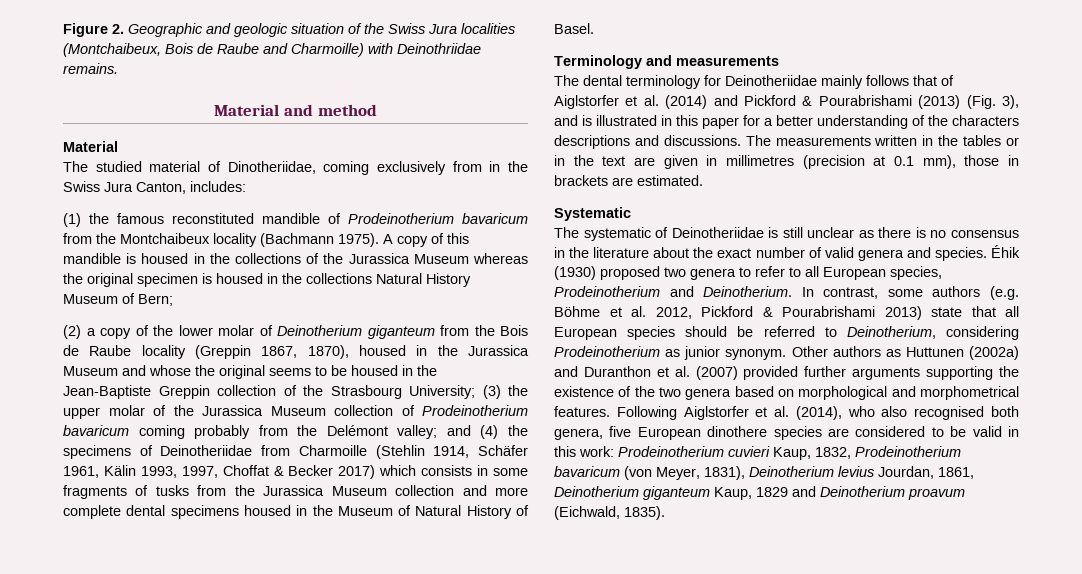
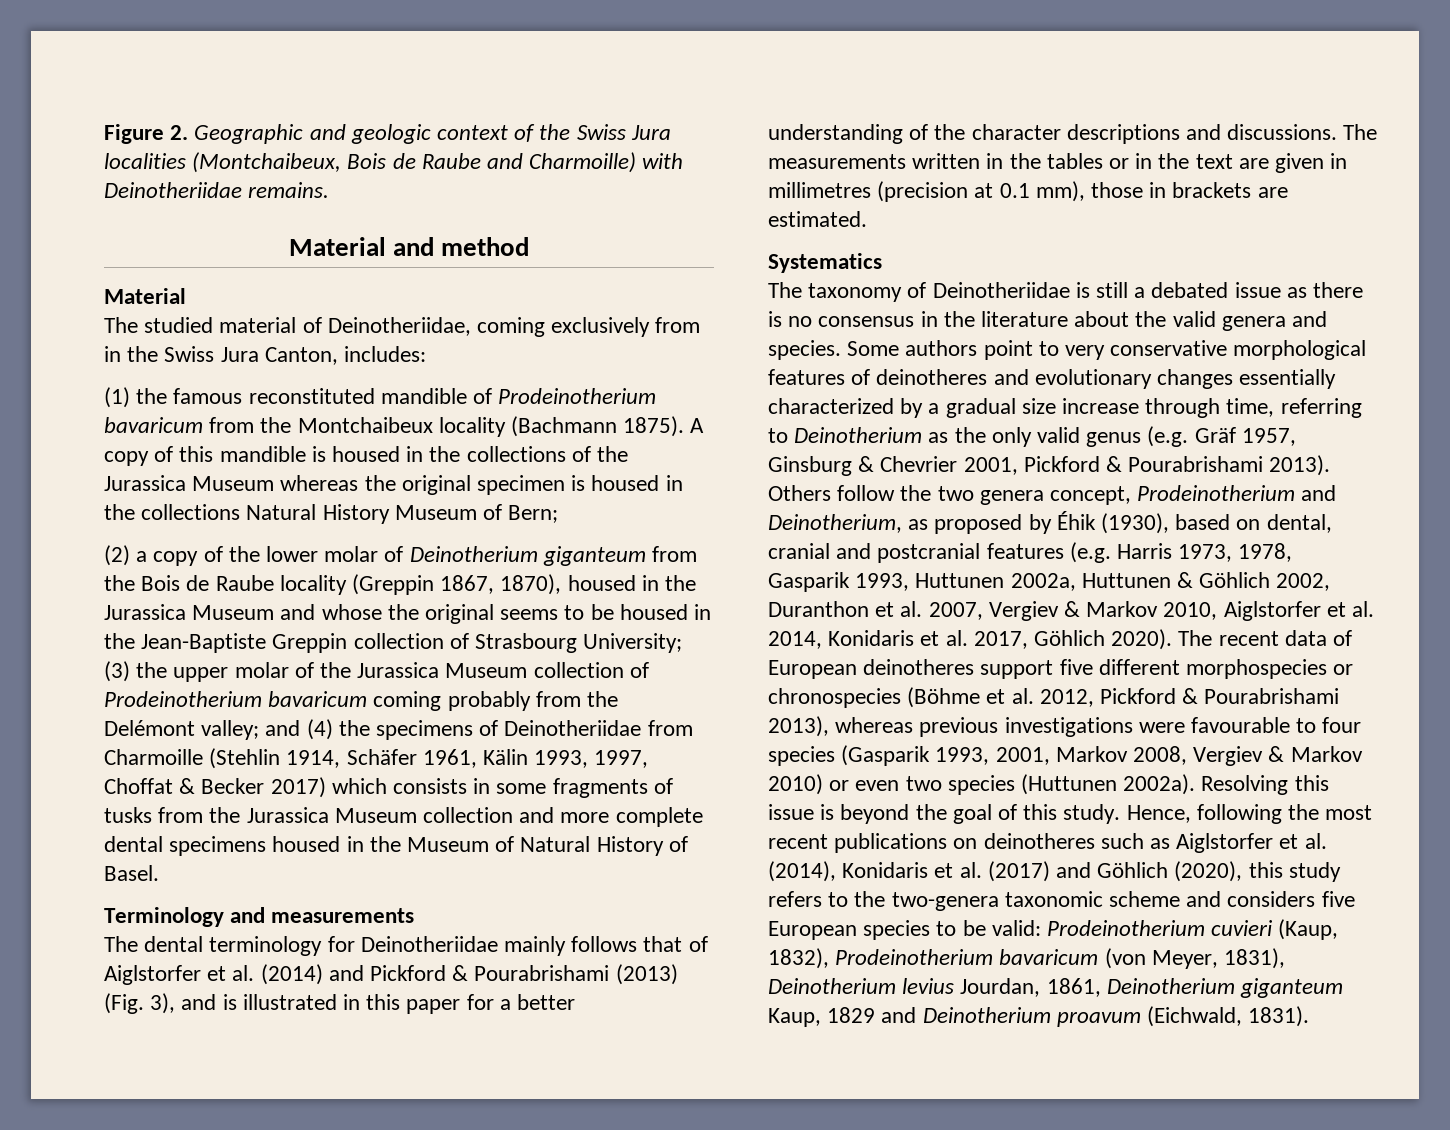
[291,23,344,34] situation -> [437,125,509,140] context
[397,43,481,54] Deinothriidae -> [104,182,242,198] Deinotheriidae
[227,161,316,174] Dinotheriidae, -> [327,317,471,336] Deinotheriidae,
[338,233,379,247] 1975). -> [623,416,685,437] 1875).
[303,385,323,396] the -> (469, 641) none
[952,115,1019,126] characters -> [971,124,1061,140] character
[554,207,631,221] [554,227,651,241] Systematic // The systematic -> [768,253,882,273] [768,282,903,302] Systematics // The taxonomy
[807,227,855,238] unclear -> [1134,282,1281,298] a debated issue
[717,247,822,258] exact number of -> (1167, 319) none
[991,245,1020,258] [554,266,942,280] [554,286,1019,300] [554,306,600,317] Éhik (1930) proposed two genera to refer to all European species, Prodeinotherium and Deinotherium. In contrast, some authors (e.g. Böhme -> [847,340,1367,360] [768,369,1337,389] [768,398,1362,418] [768,426,1296,447] [768,455,1331,476] [768,485,1337,505] [768,511,1332,534] [768,542,1293,563] [768,572,1331,592] [768,601,1375,621] [768,629,1353,650] [768,659,1354,679] [768,687,981,708] Some authors point to very conservative morphological features of deinotheres and evolutionary changes essentially characterized by a gradual size increase through time, referring to Deinotherium as the only valid genus (e.g. Gräf 1957, Ginsburg & Chevrier 2001, Pickford & Pourabrishami 2013). Others follow the two genera concept, Prodeinotherium and Deinotherium, as proposed by Éhik (1930), based on dental, cranial and postcranial features (e.g. Harris 1973, 1978, Gasparik 1993, Huttunen 2002a, Huttunen & Göhlich 2002, Duranthon et al. 2007, Vergiev & Markov 2010, Aiglstorfer et al. 2014, Konidaris et al. 2017, Göhlich 2020). The recent data of European deinotheres support five different morphospecies or chronospecies (Böhme
[884,306,1019,320] [554,326,1019,340] [554,346,1019,360] [554,366,1019,380] [554,386,1019,400] [554,406,1019,420] [554,426,1019,440] [554,446,851,460] 2013) state that all European species should be referred to Deinotherium, considering Prodeinotherium as junior synonym. Other authors as Huttunen (2002a) and Duranthon et al. (2007) provided further arguments supporting the existence of the two genera based on morphological and morphometrical features. Following Aiglstorfer et al. (2014), who also recognised both genera, five European dinothere species are considered to be valid in this work: Prodeinotherium cuvieri Kaup, 1832, -> [768,716,1362,737] [768,745,1363,766] [768,774,1329,795] [768,804,1373,824] [768,833,1327,853] [768,861,1341,882] [768,891,1355,911] [768,919,1339,940] [768,948,829,969] 2013), whereas previous investigations were favourable to four species (Gasparik 1993, 2001, Markov 2008, Vergiev & Markov 2010) or even two species (Huttunen 2002a). Resolving this issue is beyond the goal of this study. Hence, following the most recent publications on deinotheres such as Aiglstorfer et al. (2014), Konidaris et al. (2017) and Göhlich (2020), this study refers to the two-genera taxonomic scheme and considers five European species to be valid: Prodeinotherium cuvieri (Kaup, 1832),
[624,506,665,520] 1835). -> [1248,1006,1310,1027] 1831).

